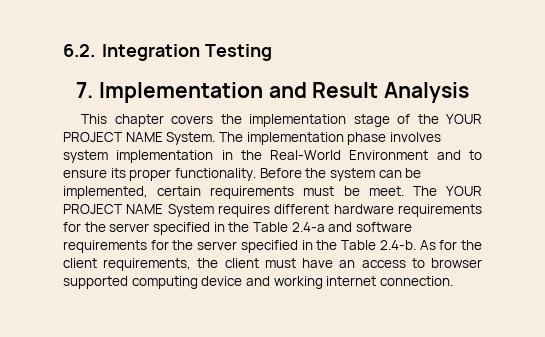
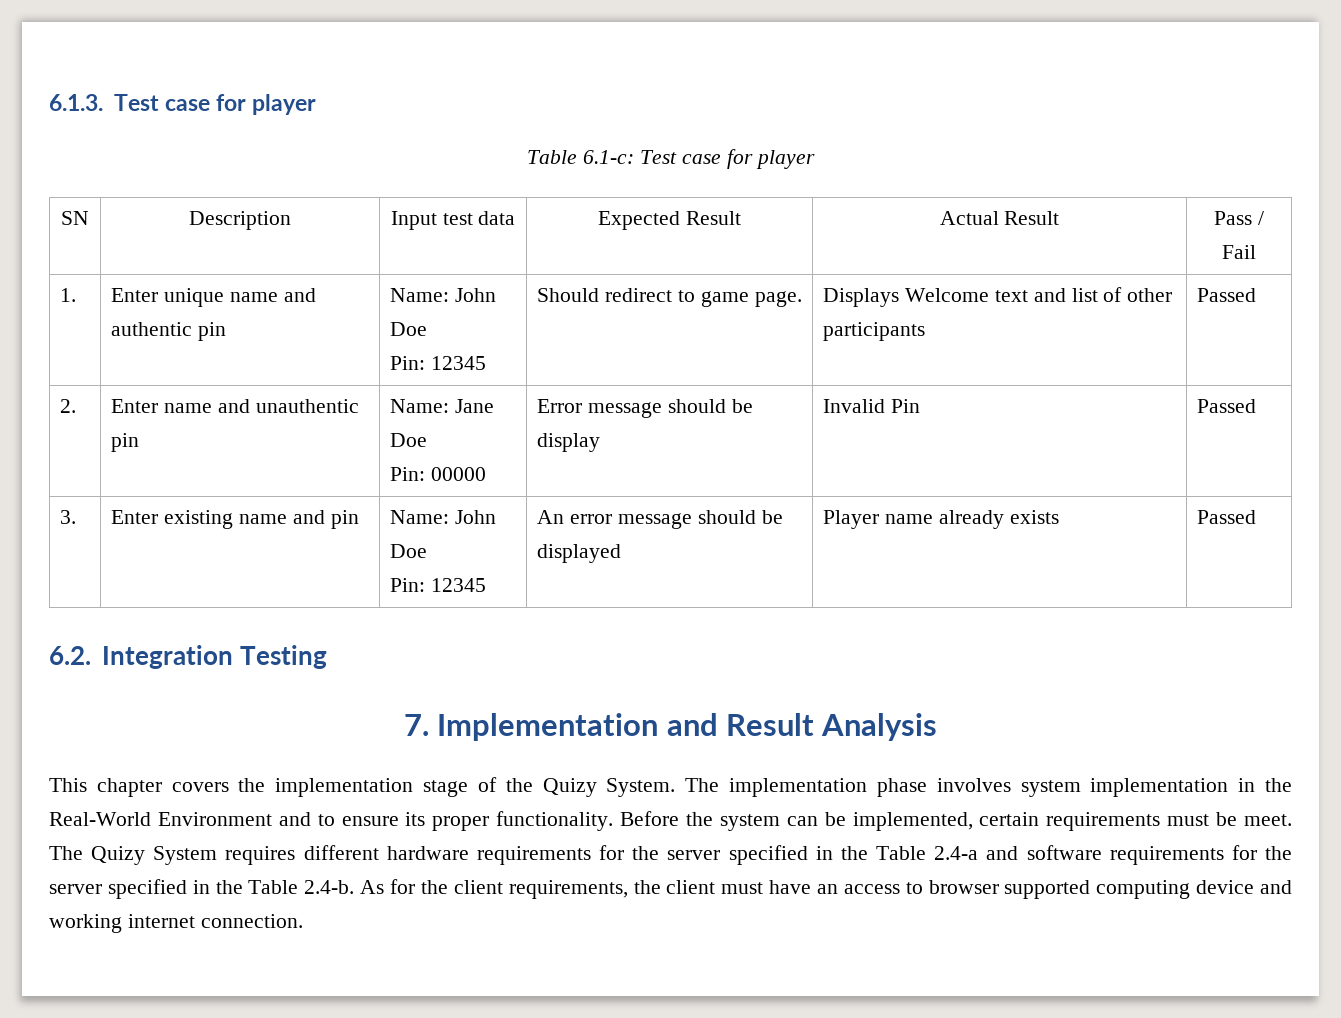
(63, 50) none -> [49,94,316,115] [527,149,815,169] [61,211,89,225] [189,211,291,230] [390,211,516,230] [598,211,741,230] [939,211,1060,225] [1214,211,1264,225] [1222,245,1256,259] [60,288,77,302] [111,288,316,307] [111,322,227,341] [390,288,497,302] [390,322,428,336] [390,356,487,370] [537,288,802,307] [823,287,1173,307] [823,322,926,341] [1197,288,1257,302] [60,399,77,413] [111,399,359,413] [111,433,140,452] [390,399,495,413] [390,433,428,447] [390,467,487,481] [537,399,753,418] [537,433,601,452] [823,399,921,413] [1197,399,1257,413] [60,510,77,524] [111,510,359,529] [390,510,497,524] [390,544,428,558] [390,578,487,592] [537,510,783,529] [537,544,622,563] [823,510,1059,529] [1197,510,1257,524] 6.1.3. Test case for player // Table 6.1-c: Test case for player // SN | Description | Input test data | Expected Result | Actual Result | Pass / Fail // 1. | Enter unique name and authentic pin | Name: John Doe // Pin: 12345 | Should redirect to game page. | Displays Welcome text and list of other participants | Passed // 2. | Enter name and unauthentic pin | Name: Jane Doe // Pin: 00000 | Error message should be display | Invalid Pin | Passed // 3. | Enter existing name and pin | Name: John Doe // Pin: 12345 | An error message should be displayed | Player name already exists | Passed //
[446,114,483,124] [63,132,163,142] YOUR PROJECT NAME -> [542,778,597,797] Quizy
[446,186,483,196] [63,204,164,214] YOUR PROJECT NAME -> [91,846,146,865] Quizy

